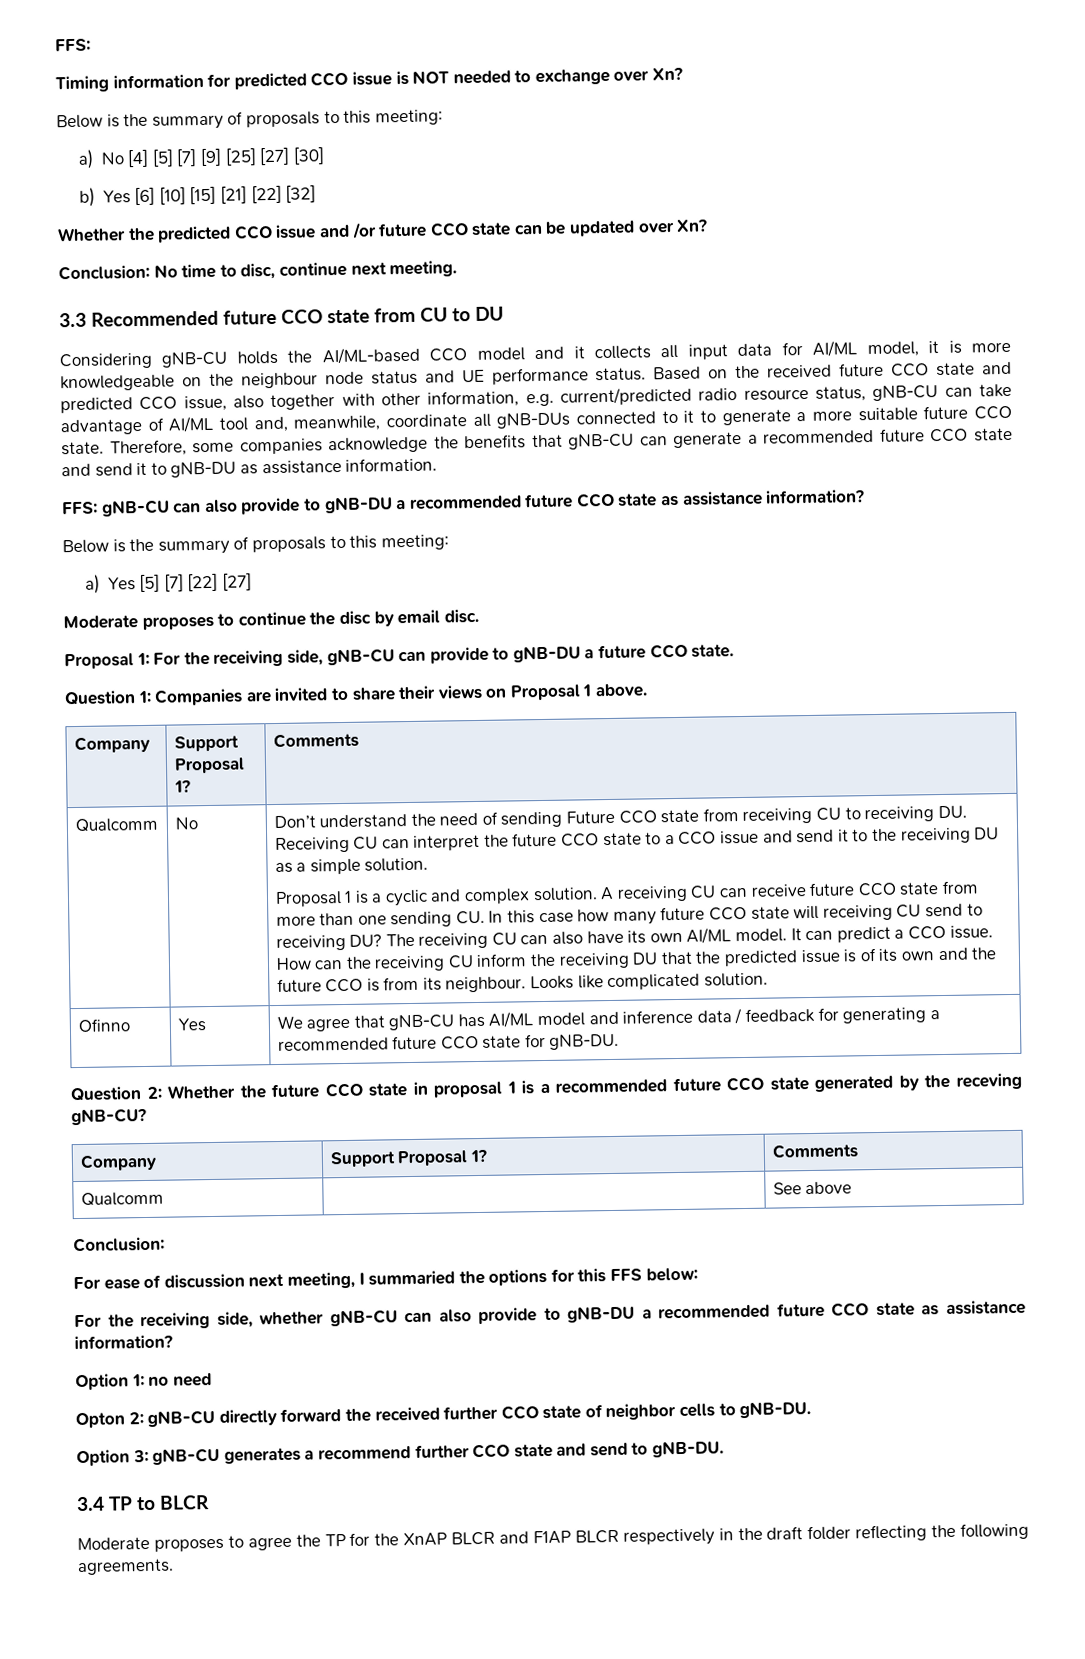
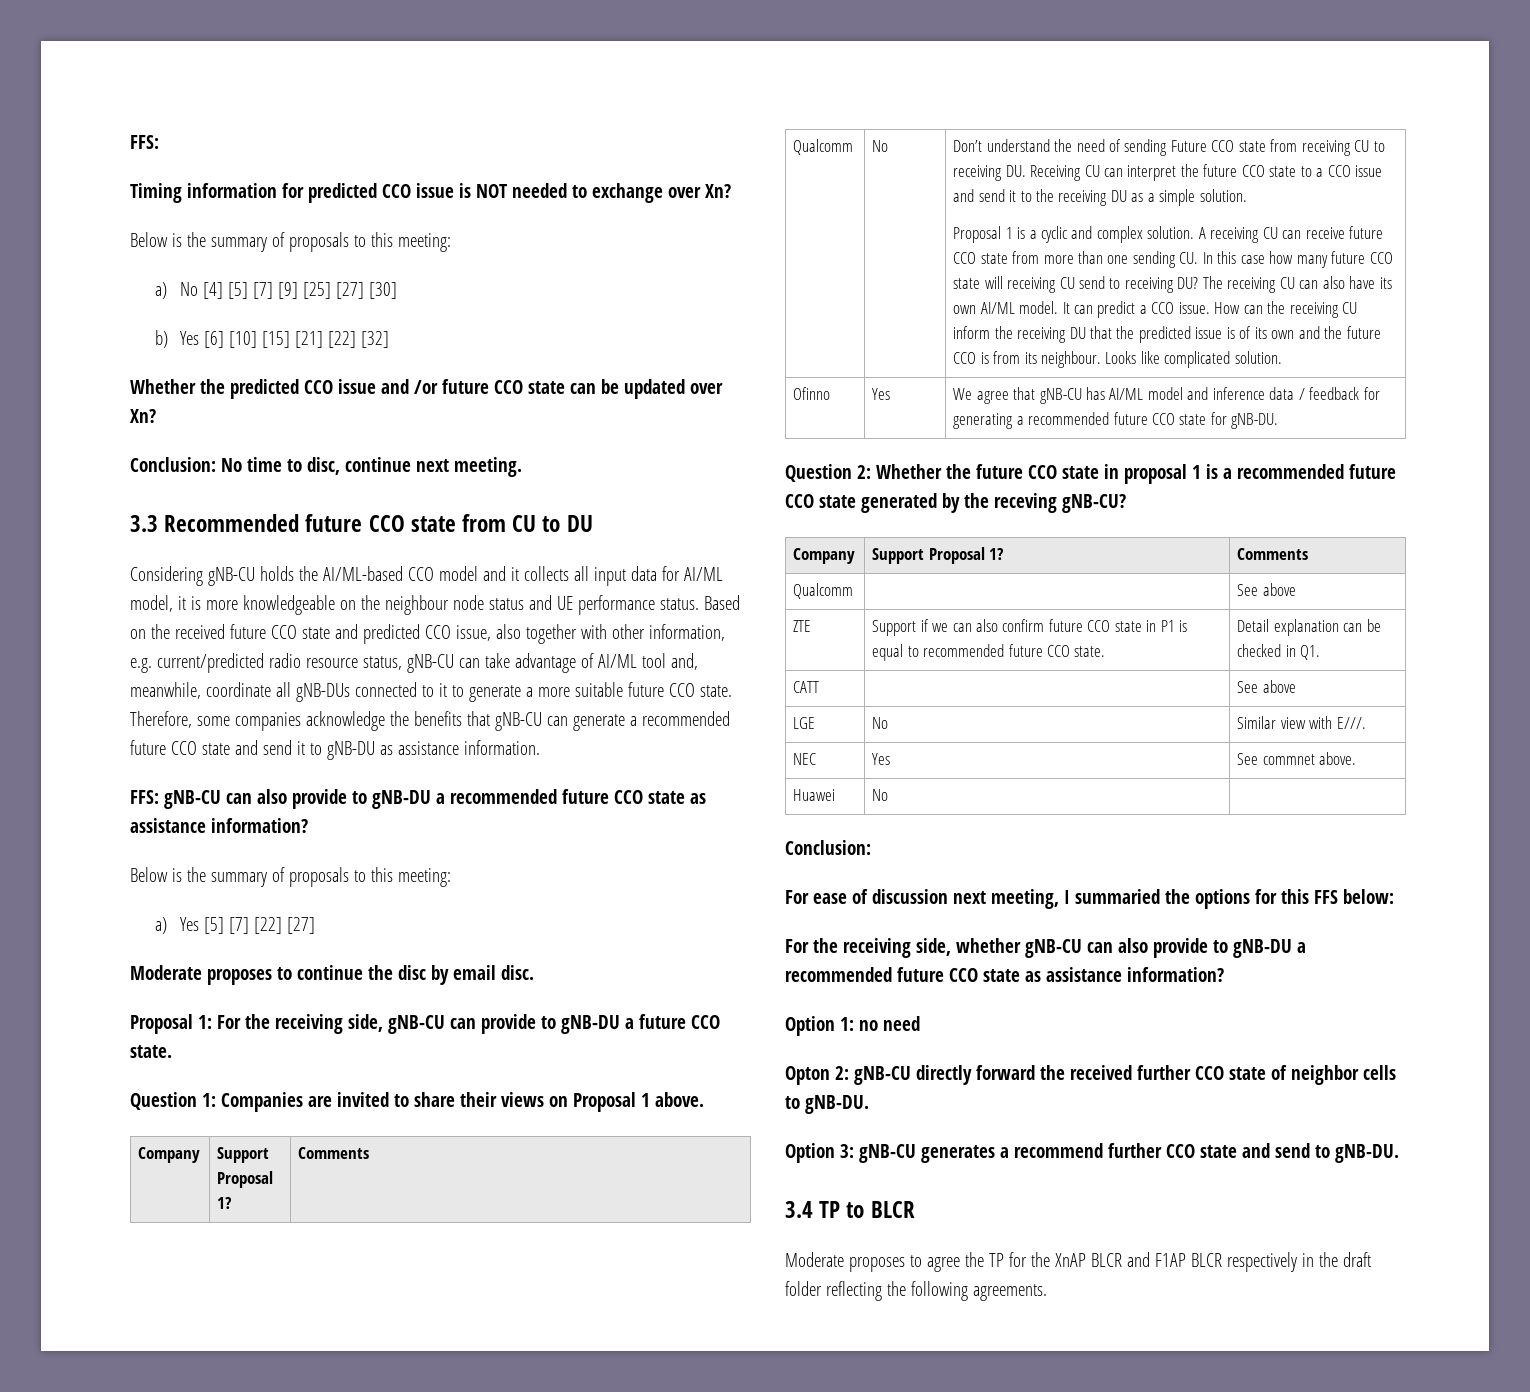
(853, 1188) none -> [793,620,812,632] [872,619,1188,636] [872,644,1106,661] [1237,619,1381,636] [1237,644,1321,660] [793,681,820,693] [1237,680,1296,693] [793,717,816,729] [872,717,889,729] [1237,716,1366,729] [793,753,817,765] [872,753,891,765] [1237,752,1357,765] [793,789,836,801] [872,789,889,801] // ZTE | Support if we can also confirm future CCO state in P1 is equal to recommended future CCO state. | Detail explanation can be checked in Q1. // CATT | | See above // LGE | No | Similar view with E///. // NEC | Yes | See commnet above. // Huawei | No |

